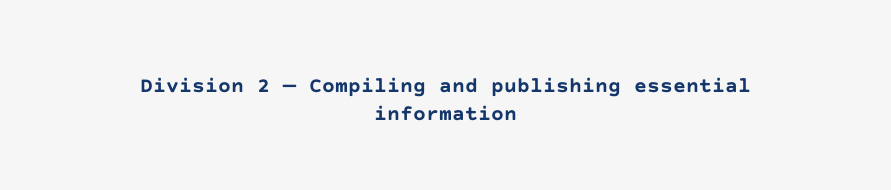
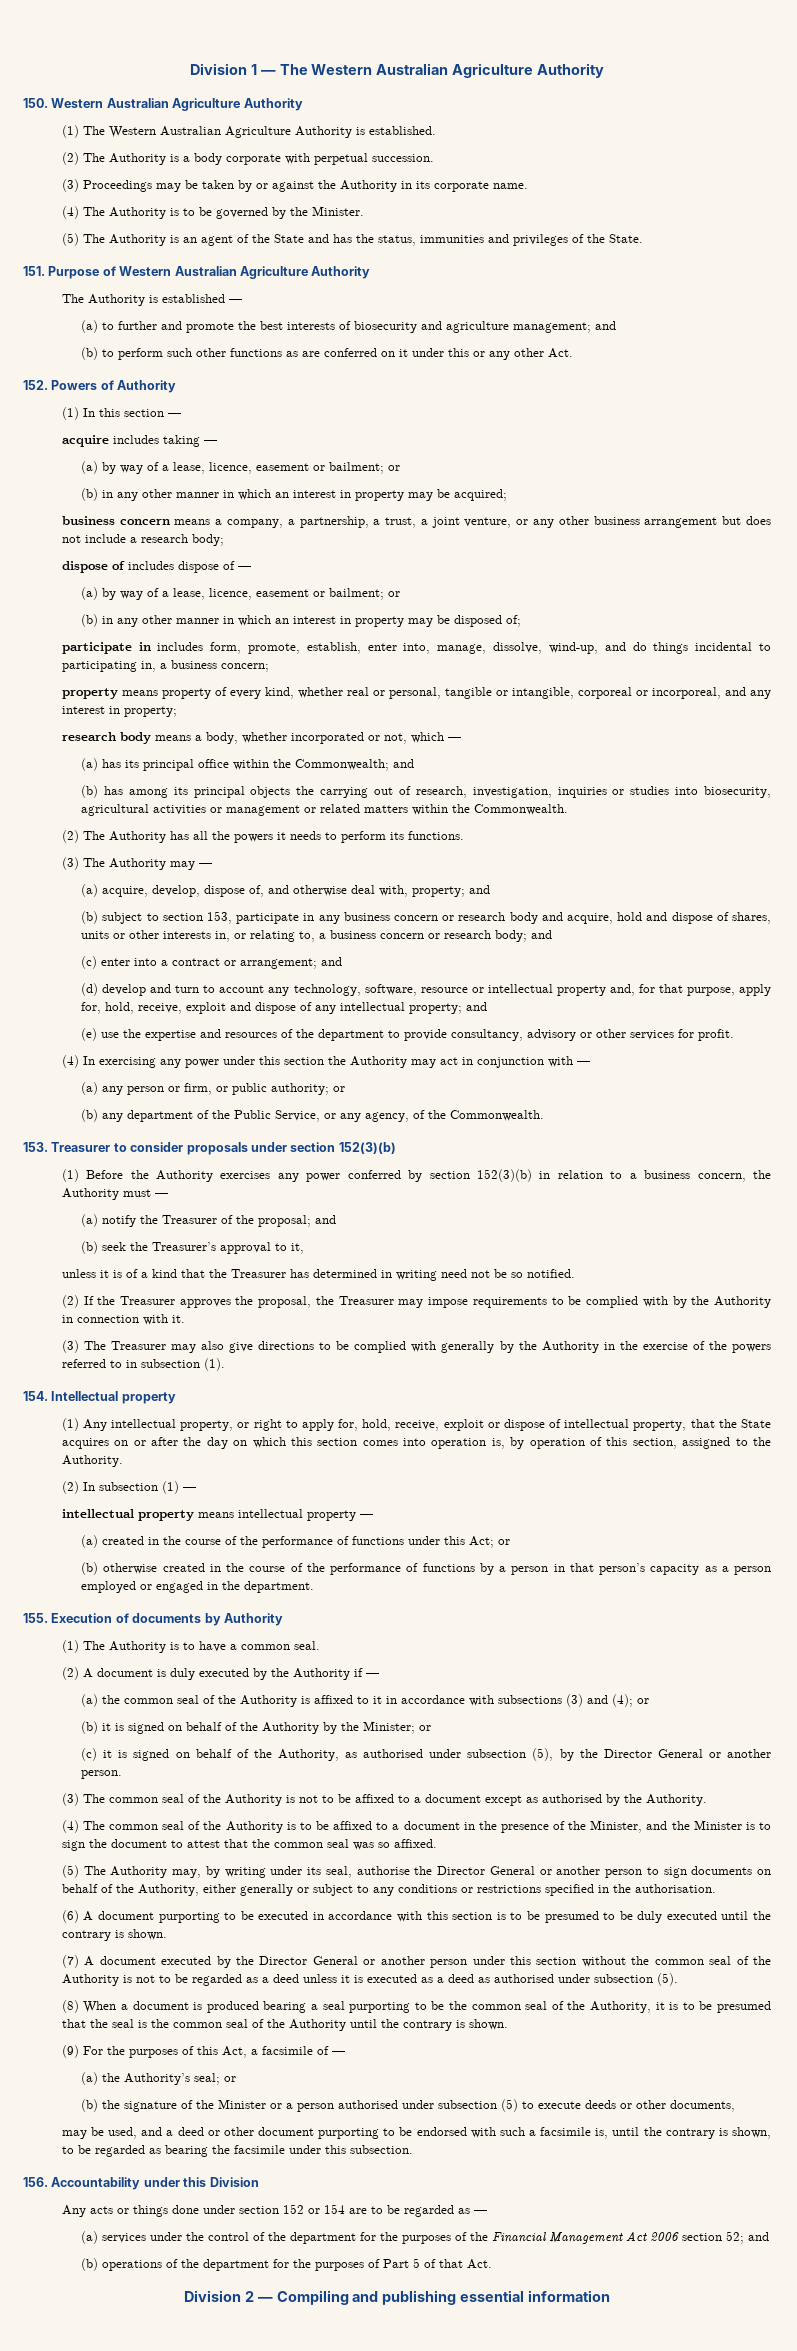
[140,77,244,93] Division -> [189,63,605,78] [23,98,303,111] [61,125,436,138] [61,152,434,165] [61,179,528,192] [61,206,364,219] [61,233,643,246] [23,266,371,279] [61,294,242,306] [81,320,617,333] [81,347,574,360] [23,380,177,393] [61,407,181,420] [61,435,217,447] [81,461,401,474] [81,488,508,501] [61,516,772,528] [61,534,224,546] [61,561,251,573] [81,587,401,600] [81,614,522,627] [61,642,771,654] [61,660,269,672] [61,687,771,699] [61,706,177,717] [61,732,461,744] [81,758,415,771] [81,785,771,798] [81,804,569,816] [61,830,464,843] [61,857,212,870] [81,884,491,897] [81,911,771,924] [81,930,553,942] [81,956,343,969] [81,983,771,996] [81,1002,488,1014] [81,1028,735,1041] [61,1055,590,1068] [81,1082,346,1095] [81,1109,545,1122] [23,1142,396,1155] [61,1169,771,1182] [61,1188,168,1200] [81,1214,337,1227] [81,1241,305,1254] [61,1269,575,1281] [61,1295,772,1308] [61,1314,185,1325] [61,1340,772,1353] [61,1358,225,1371] [23,1391,176,1404] [61,1418,772,1431] [61,1437,772,1449] [61,1455,123,1467] [61,1481,196,1494] [61,1509,373,1521] [81,1535,511,1548] [81,1562,772,1575] [81,1581,315,1593] [23,1613,283,1626] [61,1640,320,1653] [61,1667,379,1680] [81,1694,650,1707] [81,1721,432,1734] [81,1748,771,1761] [81,1770,123,1779] [61,1793,707,1806] [61,1820,771,1833] [61,1839,437,1851] [61,1865,772,1878] [61,1884,716,1896] [61,1910,772,1923] [61,1929,167,1941] [61,1955,772,1968] [61,1973,678,1986] [61,2000,771,2013] [61,2019,508,2031] [61,2045,345,2058] [81,2072,237,2085] [81,2099,736,2112] [61,2127,772,2139] [61,2145,413,2157] [23,2177,259,2190] [61,2204,487,2217] [81,2231,770,2244] [81,2258,493,2271] [183,2290,241,2302] Division 1 — The Western Australian Agriculture Authority // 150. Western Australian Agriculture Authority // (1) The Western Australian Agriculture Authority is established. // (2) The Authority is a body corporate with perpetual succession. // (3) Proceedings may be taken by or against the Authority in its corporate name. // (4) The Authority is to be governed by the Minister. // (5) The Authority is an agent of the State and has the status, immunities and privileges of the State. // 151. Purpose of Western Australian Agriculture Authority // The Authority is established — // (a) to further and promote the best interests of biosecurity and agriculture management; and // (b) to perform such other functions as are conferred on it under this or any other Act. // 152. Powers of Authority // (1) In this section — // acquire includes taking — // (a) by way of a lease, licence, easement or bailment; or // (b) in any other manner in which an interest in property may be acquired; // business concern means a company, a partnership, a trust, a joint venture, or any other business arrangement but does not include a research body; // dispose of includes dispose of — // (a) by way of a lease, licence, easement or bailment; or // (b) in any other manner in which an interest in property may be disposed of; // participate in includes form, promote, establish, enter into, manage, dissolve, wind-up, and do things incidental to participating in, a business concern; // property means property of every kind, whether real or personal, tangible or intangible, corporeal or incorporeal, and any interest in property; // research body means a body, whether incorporated or not, which — // (a) has its principal office within the Commonwealth; and // (b) has among its principal objects the carrying out of research, investigation, inquiries or studies into biosecurity, agricultural activities or management or related matters within the Commonwealth. // (2) The Authority has all the powers it needs to perform its functions. // (3) The Authority may — // (a) acquire, develop, dispose of, and otherwise deal with, property; and // (b) subject to section 153, participate in any business concern or research body and acquire, hold and dispose of shares, units or other interests in, or relating to, a business concern or research body; and // (c) enter into a contract or arrangement; and // (d) develop and turn to account any technology, software, resource or intellectual property and, for that purpose, apply for, hold, receive, exploit and dispose of any intellectual property; and // (e) use the expertise and resources of the department to provide consultancy, advisory or other services for profit. // (4) In exercising any power under this section the Authority may act in conjunction with — // (a) any person or firm, or public authority; or // (b) any department of the Public Service, or any agency, of the Commonwealth. // 153. Treasurer to consider proposals under section 152(3)(b) // (1) Before the Authority exercises any power conferred by section 152(3)(b) in relation to a business concern, the Authority must — // (a) notify the Treasurer of the proposal; and // (b) seek the Treasurer’s approval to it, // unless it is of a kind that the Treasurer has determined in writing need not be so notified. // (2) If the Treasurer approves the proposal, the Treasurer may impose requirements to be complied with by the Authority in connection with it. // (3) The Treasurer may also give directions to be complied with generally by the Authority in the exercise of the powers referred to in subsection (1). // 154. Intellectual property // (1) Any intellectual property, or right to apply for, hold, receive, exploit or dispose of intellectual property, that the State acquires on or after the day on which this section comes into operation is, by operation of this section, assigned to the Authority. // (2) In subsection (1) — // intellectual property means intellectual property — // (a) created in the course of the performance of functions under this Act; or // (b) otherwise created in the course of the performance of functions by a person in that person’s capacity as a person employed or engaged in the department. // 155. Execution of documents by Authority // (1) The Authority is to have a common seal. // (2) A document is duly executed by the Authority if — // (a) the common seal of the Authority is affixed to it in accordance with subsections (3) and (4); or // (b) it is signed on behalf of the Authority by the Minister; or // (c) it is signed on behalf of the Authority, as authorised under subsection (5), by the Director General or another person. // (3) The common seal of the Authority is not to be affixed to a document except as authorised by the Authority. // (4) The common seal of the Authority is to be affixed to a document in the presence of the Minister, and the Minister is to sign the document to attest that the common seal was so affixed. // (5) The Authority may, by writing under its seal, authorise the Director General or another person to sign documents on behalf of the Authority, either generally or subject to any conditions or restrictions specified in the authorisation. // (6) A document purporting to be executed in accordance with this section is to be presumed to be duly executed until the contrary is shown. // (7) A document executed by the Director General or another person under this section without the common seal of the Authority is not to be regarded as a deed unless it is executed as a deed as authorised under subsection (5). // (8) When a document is produced bearing a seal purporting to be the common seal of the Authority, it is to be presumed that the seal is the common seal of the Authority until the contrary is shown. // (9) For the purposes of this Act, a facsimile of — // (a) the Authority’s seal; or // (b) the signature of the Minister or a person authorised under subsection (5) to execute deeds or other documents, // may be used, and a deed or other document purporting to be endorsed with such a facsimile is, until the contrary is shown, to be regarded as bearing the facsimile under this subsection. // 156. Accountability under this Division // Any acts or things done under section 152 or 154 are to be regarded as — // (a) services under the control of the department for the purposes of the Financial Management Act 2006 section 52; and // (b) operations of the department for the purposes of Part 5 of that Act. // Division

